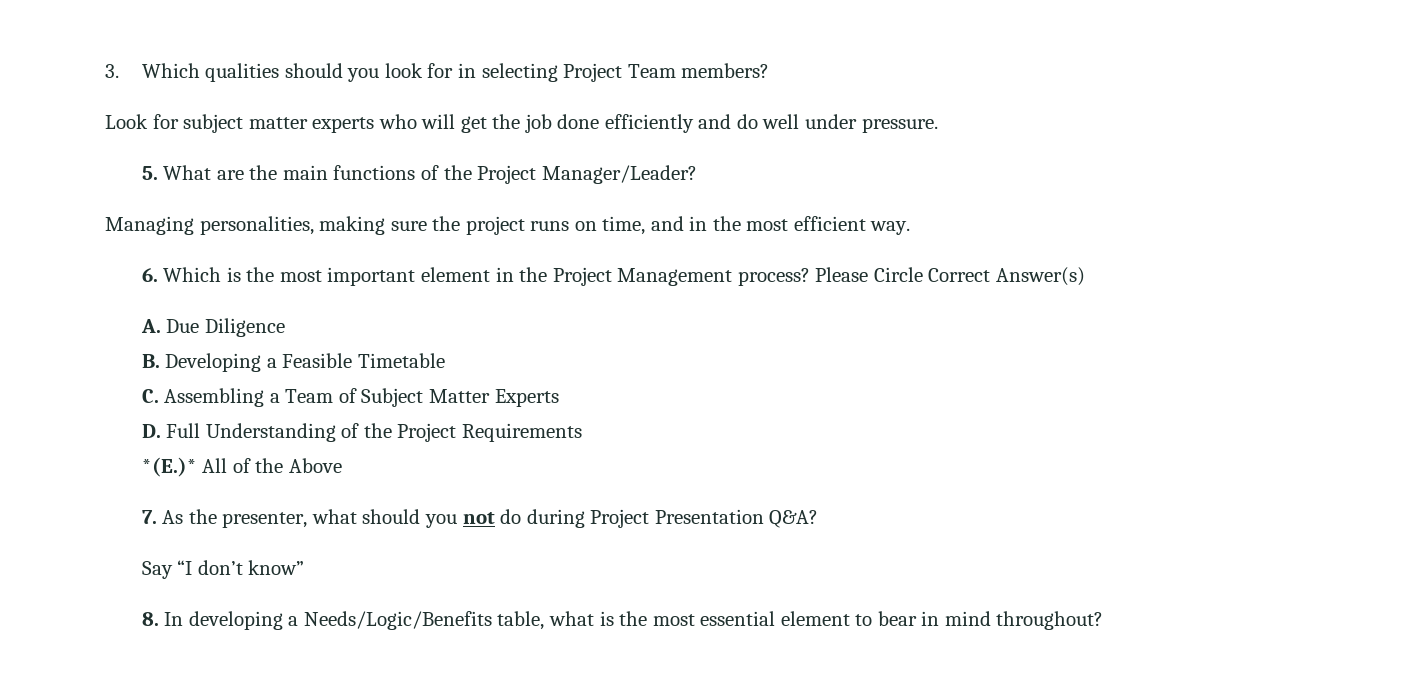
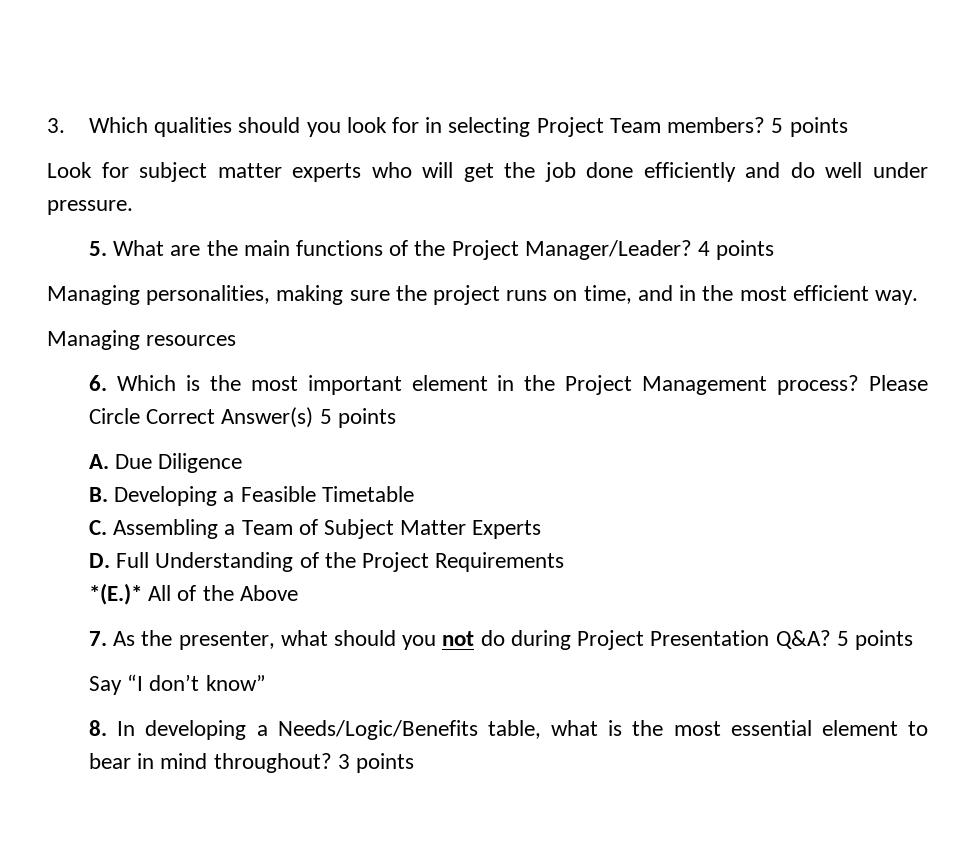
(770, 70) none -> [771,117,848,137] 5 points
(697, 174) none -> [698,240,775,260] 4 points
(911, 228) none -> [47,330,237,350] // Managing resources
(1085, 276) none -> [319,408,396,428] 5 points
(819, 519) none -> [836,630,913,650] 5 points
(1104, 620) none -> [337,753,415,773] 3 points

